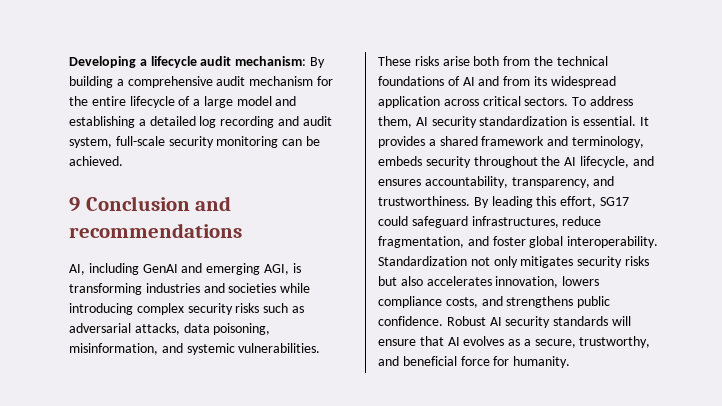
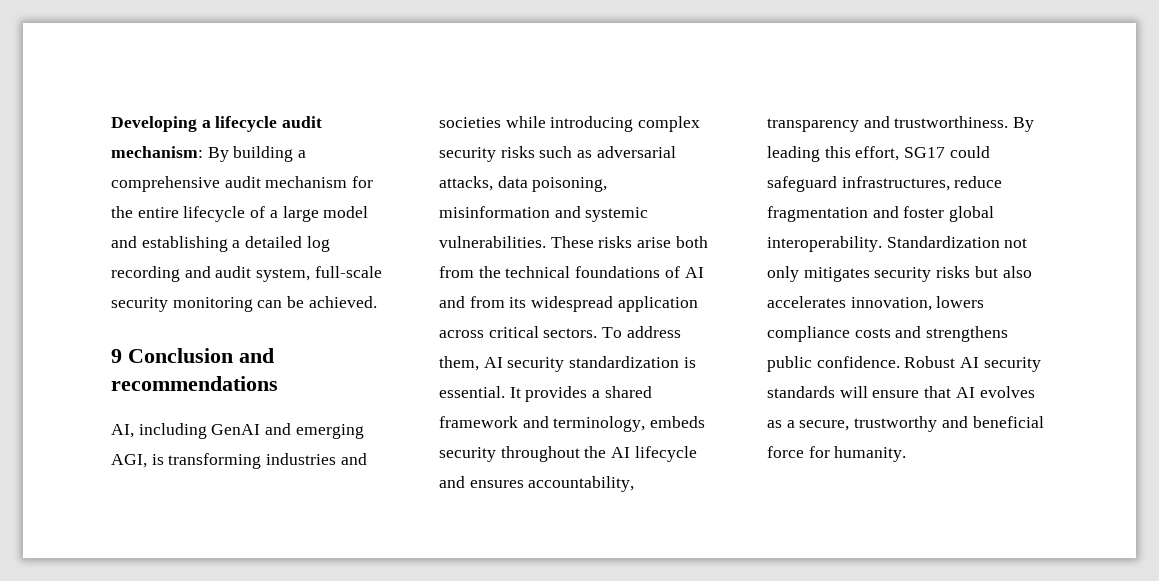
[69,343,158,355] misinformation, -> [439,206,550,218] misinformation
[579,156,629,168] lifecycle, -> [634,446,697,462] lifecycle
[511,177,590,188] transparency, -> [767,118,859,132] transparency
[378,236,464,248] fragmentation, -> [767,206,868,222] fragmentation
[445,297,478,308] costs, -> [854,328,891,338] costs
[579,336,651,348] trustworthy, -> [854,416,938,432] trustworthy

